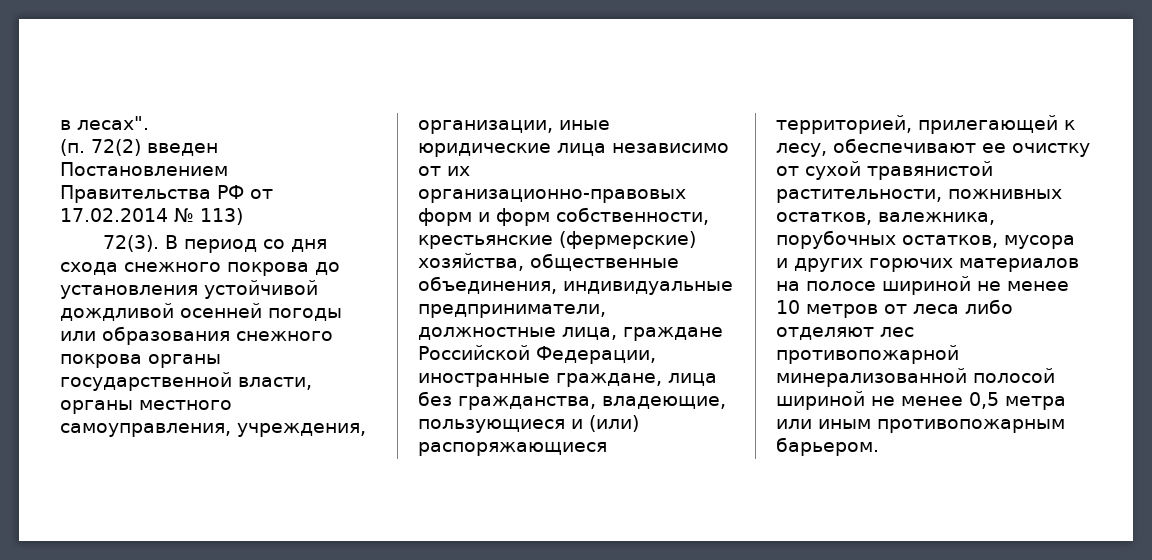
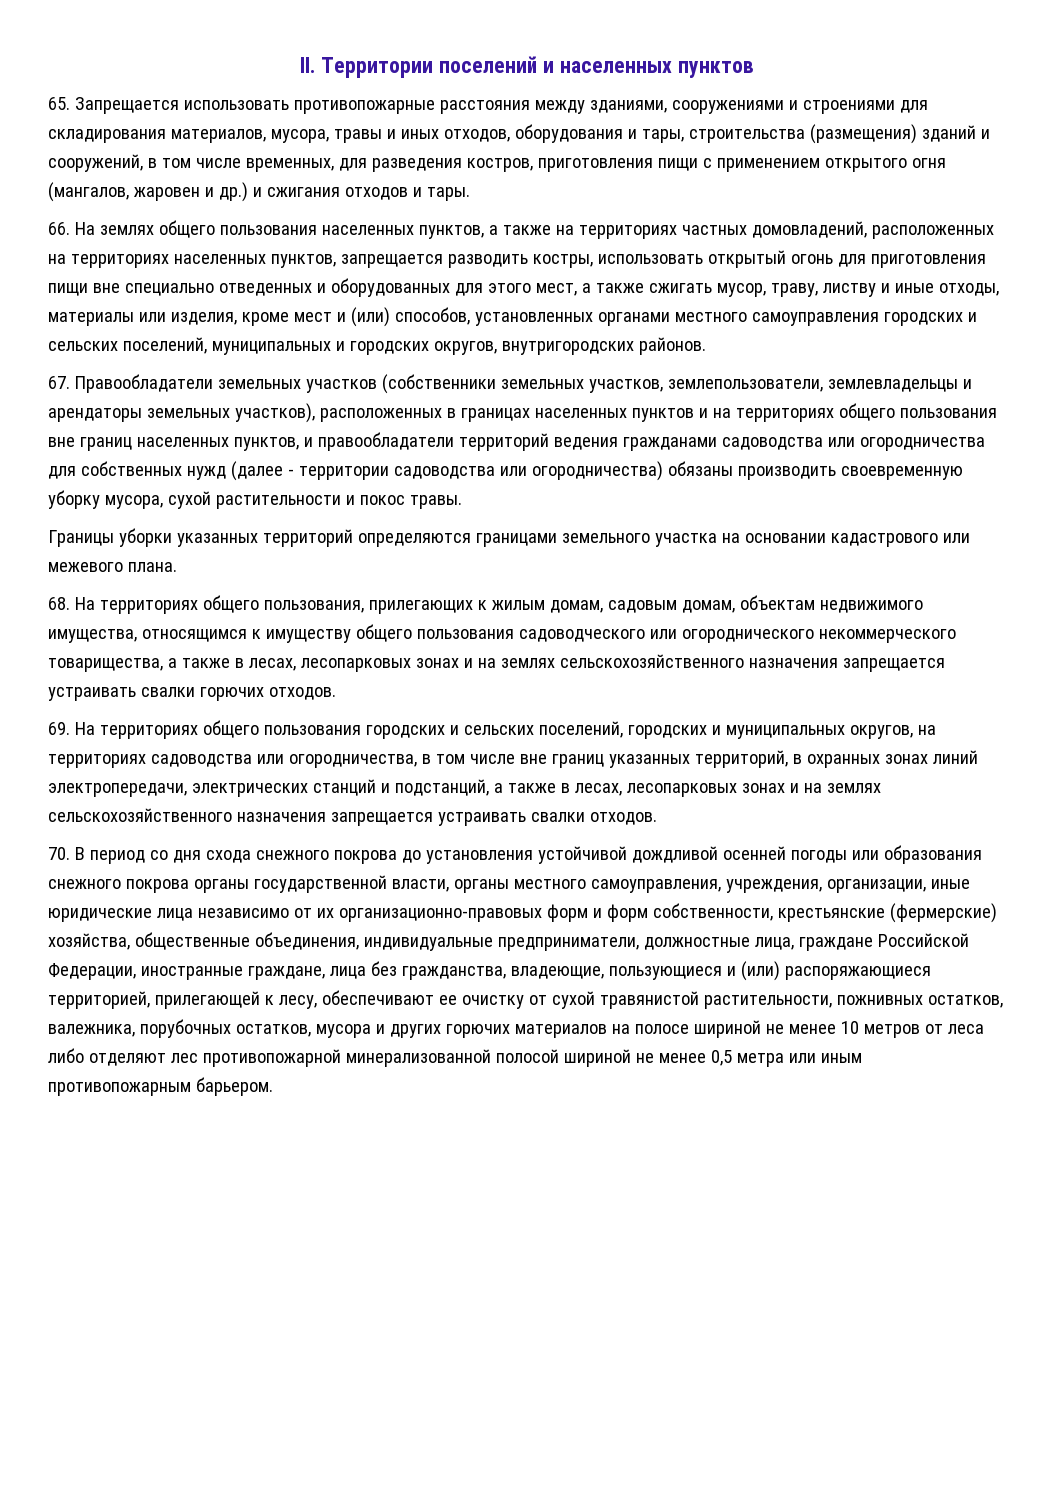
[60,116,149,130] [60,139,218,156] [60,162,228,176] [60,185,273,203] [60,208,243,225] [103,235,160,252] в лесах". // (п. 72(2) введен Постановлением Правительства РФ от 17.02.2014 № 113) // 72(3). -> [300,56,754,78] [48,97,928,114] [48,124,990,144] [48,154,946,172] [48,182,470,202] [48,220,994,239] [48,250,986,268] [48,278,999,297] [48,307,977,327] [48,337,706,355] [48,374,972,394] [48,403,997,423] [48,432,985,451] [48,461,963,481] [48,490,462,509] [48,528,970,547] [48,562,177,572] [48,595,923,614] [48,624,956,643] [48,654,945,672] [48,687,336,701] [48,720,936,739] [48,750,978,768] [48,779,881,797] [48,808,657,826] [48,847,70,860] II. Территории поселений и населенных пунктов // 65. Запрещается использовать противопожарные расстояния между зданиями, сооружениями и строениями для складирования материалов, мусора, травы и иных отходов, оборудования и тары, строительства (размещения) зданий и сооружений, в том числе временных, для разведения костров, приготовления пищи с применением открытого огня (мангалов, жаровен и др.) и сжигания отходов и тары. // 66. На землях общего пользования населенных пунктов, а также на территориях частных домовладений, расположенных на территориях населенных пунктов, запрещается разводить костры, использовать открытый огонь для приготовления пищи вне специально отведенных и оборудованных для этого мест, а также сжигать мусор, траву, листву и иные отходы, материалы или изделия, кроме мест и (или) способов, установленных органами местного самоуправления городских и сельских поселений, муниципальных и городских округов, внутригородских районов. // 67. Правообладатели земельных участков (собственники земельных участков, землепользователи, землевладельцы и арендаторы земельных участков), расположенных в границах населенных пунктов и на территориях общего пользования вне границ населенных пунктов, и правообладатели территорий ведения гражданами садоводства или огородничества для собственных нужд (далее - территории садоводства или огородничества) обязаны производить своевременную уборку мусора, сухой растительности и покос травы. // Границы уборки указанных территорий определяются границами земельного участка на основании кадастрового или межевого плана. // 68. На территориях общего пользования, прилегающих к жилым домам, садовым домам, объектам недвижимого имущества, относящимся к имуществу общего пользования садоводческого или огороднического некоммерческого товарищества, а также в лесах, лесопарковых зонах и на землях сельскохозяйственного назначения запрещается устраивать свалки горючих отходов. // 69. На территориях общего пользования городских и сельских поселений, городских и муниципальных округов, на территориях садоводства или огородничества, в том числе вне границ указанных территорий, в охранных зонах линий электропередачи, электрических станций и подстанций, а также в лесах, лесопарковых зонах и на землях сельскохозяйственного назначения запрещается устраивать свалки отходов. // 70.

